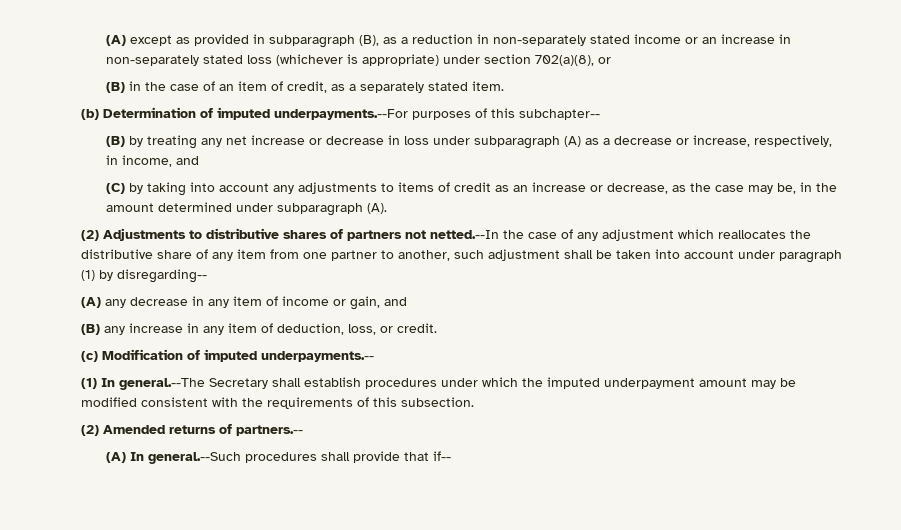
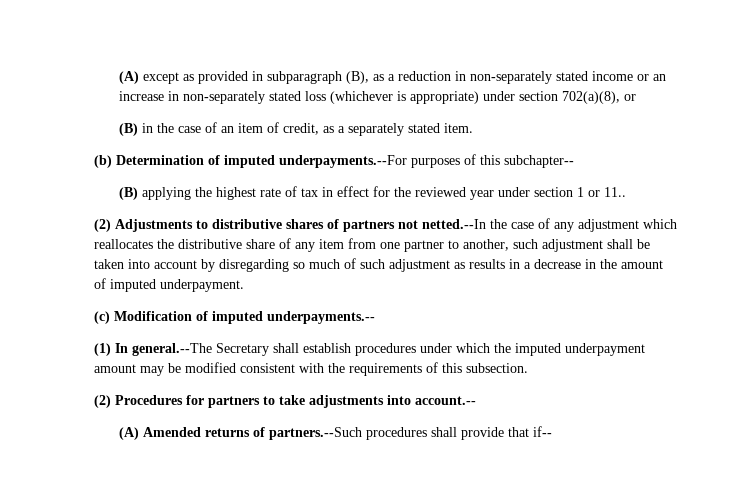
[129,135,833,149] [106,155,200,167] [106,182,838,196] [106,202,388,216] by treating any net increase or decrease in loss under subparagraph (A) as a decrease or increase, respectively, in income, and // (C) by taking into account any adjustments to items of credit as an increase or decrease, as the case may be, in the amount determined under subparagraph (A). -> [141,186,626,200] applying the highest rate of tax in effect for the reviewed year under section 1 or 11..
[738,250,843,263] [81,269,208,283] [81,296,408,310] [81,323,438,335] under paragraph (1) by disregarding-- // (A) any decrease in any item of income or gain, and // (B) any increase in any item of deduction, loss, or credit. -> [201,258,664,272] [94,278,245,292] by disregarding so much of such adjustment as results in a decrease in the amount of imputed underpayment.
[103,424,304,436] [106,452,242,464] Amended returns of partners.-- // (A) In general.--Such -> [115,395,477,408] [118,427,362,440] Procedures for partners to take adjustments into account.-- // (A) Amended returns of partners.--Such

